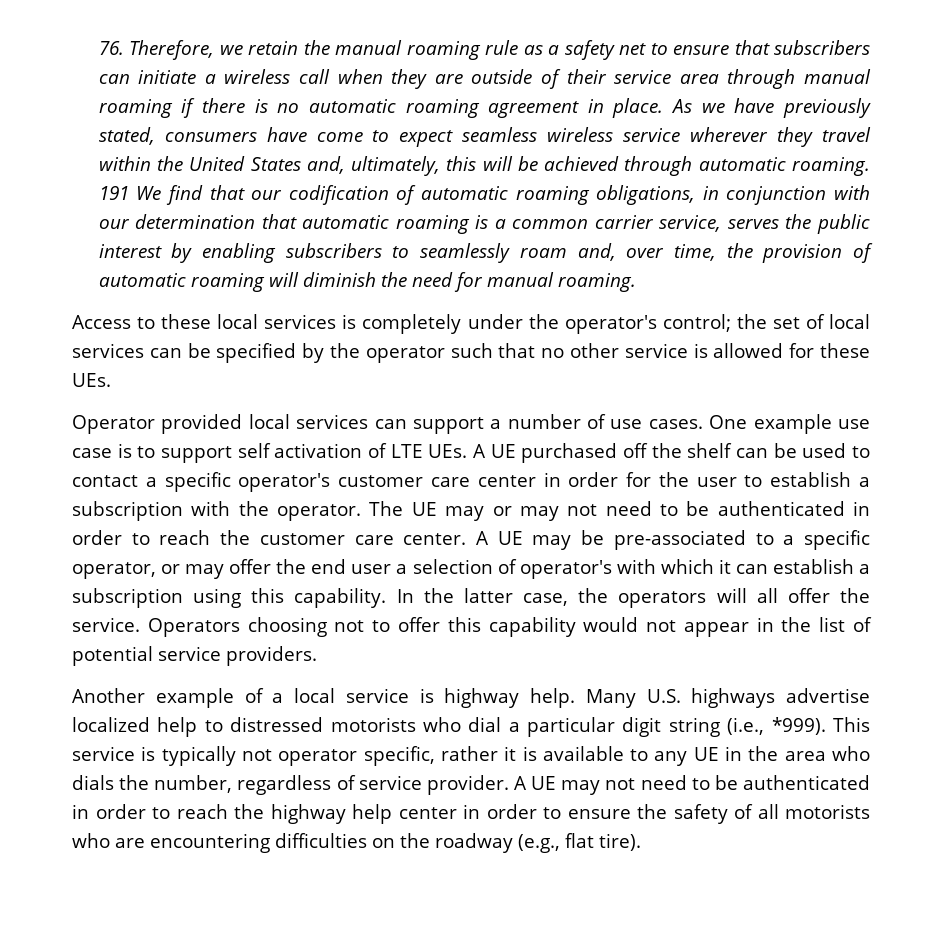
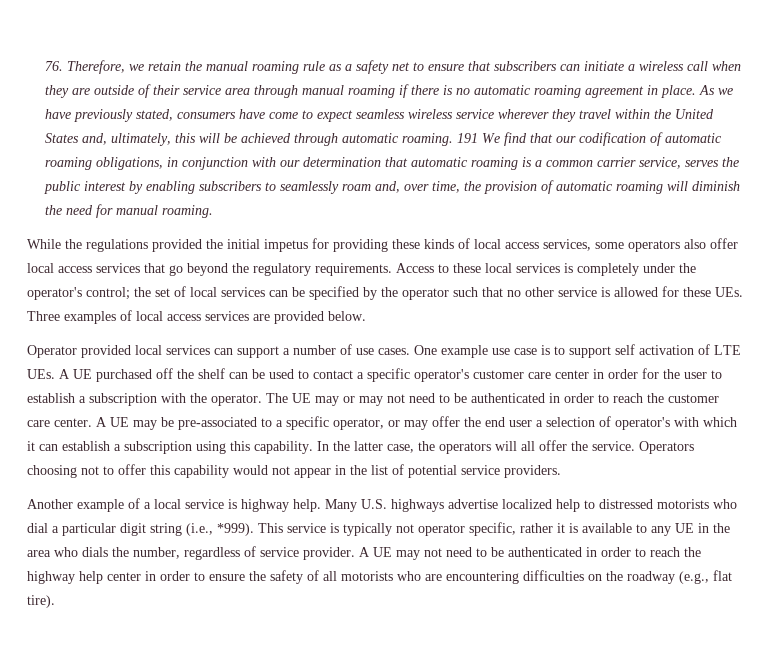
(636, 282) none -> [27,238,738,252] [27,263,392,276] While the regulations provided the initial impetus for providing these kinds of local access services, some operators also offer local access services that go beyond the regulatory requirements.
(111, 380) none -> [27,310,366,324] Three examples of local access services are provided below.

